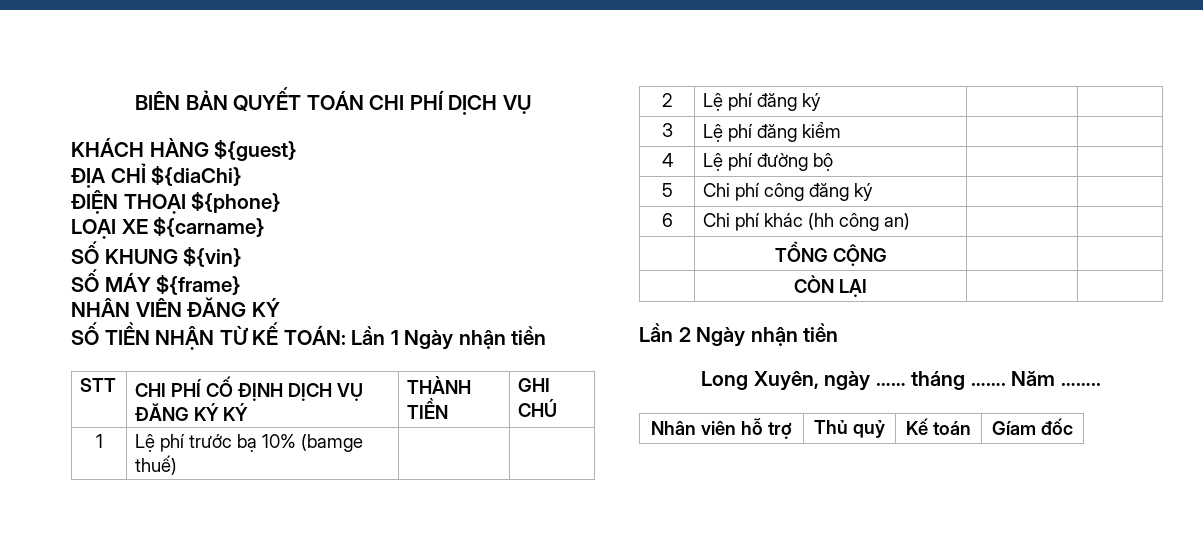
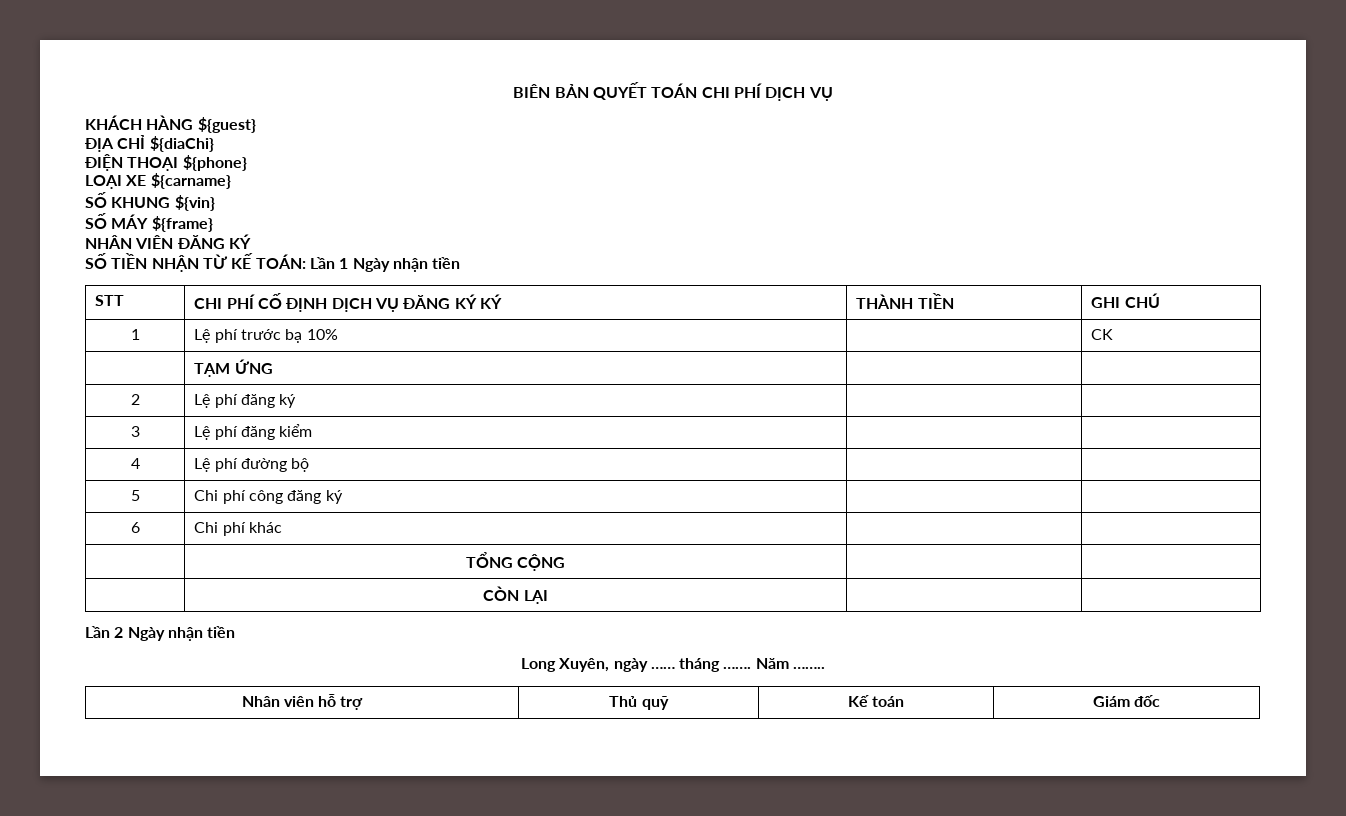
[301,434,364,452] [135,455,178,475] (bamge thuế) -> [1091,329,1114,340] [194,359,273,377] | | CK // | TẠM ỨNG
[808,213,911,231] (hh công an) -> (282, 527) none
[853,420,885,438] quỷ -> [641,696,669,710] quỹ
[992,421,1036,435] Gíam -> [1092,696,1130,707] Giám

